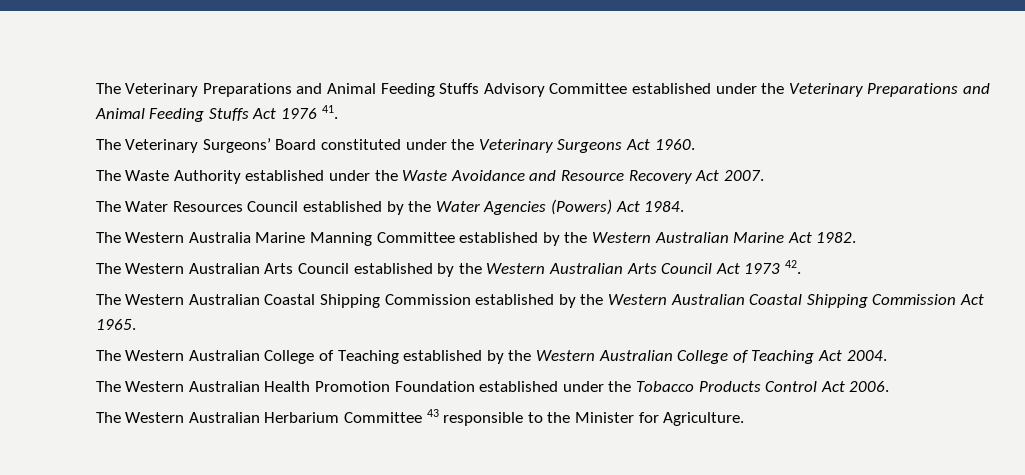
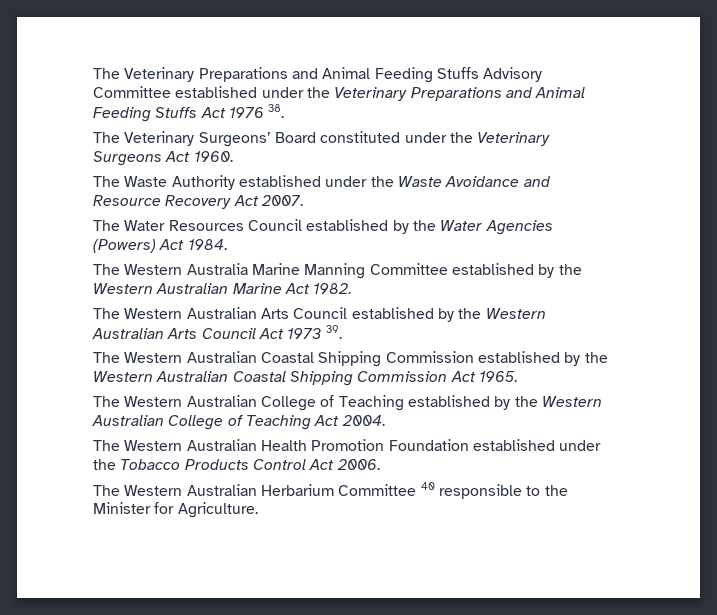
[321,105,338,119] 41. -> [268,104,285,118] 38.
[784,260,801,274] 42. -> [325,325,342,339] 39.
[426,409,439,417] 43 -> [420,482,435,490] 40

